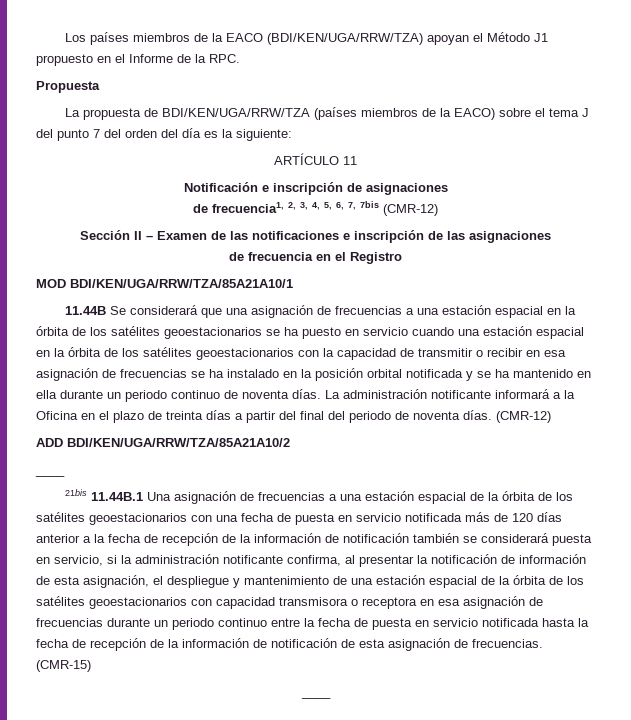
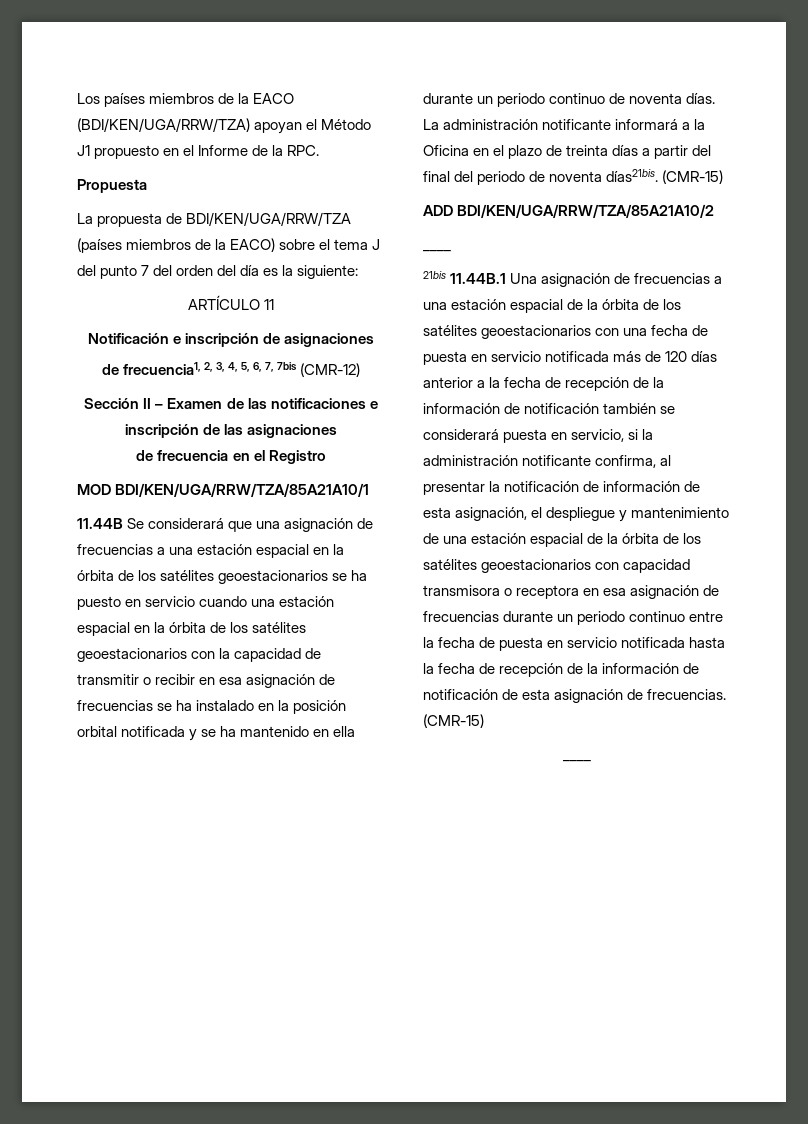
[463,410,551,423] días. (CMR-12) -> [606,169,724,184] días21bis. (CMR-15)

